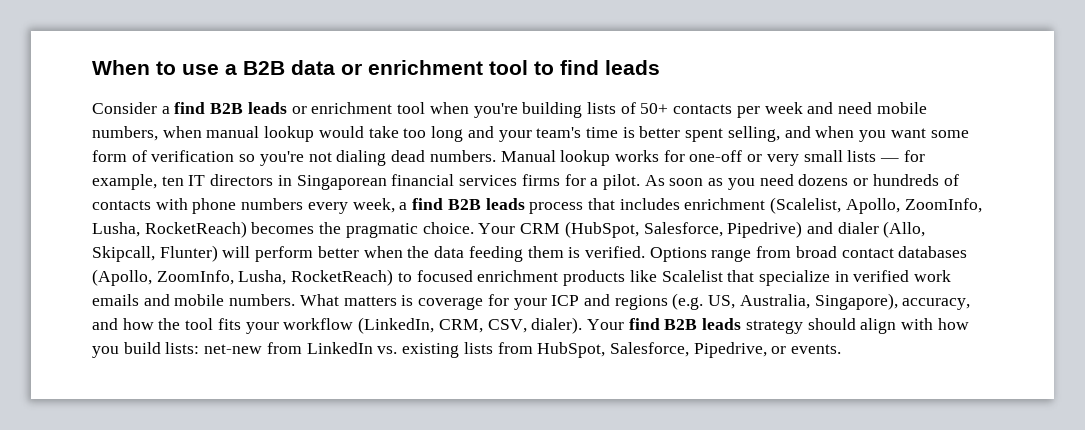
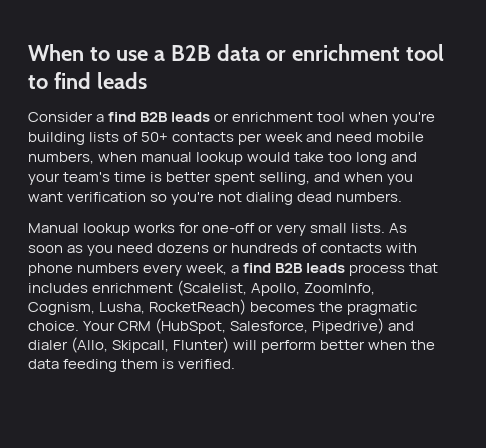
[930,130,969,138] [92,150,147,162] some form of -> (63, 197) none
(496, 156) none -> (403, 197) //
[847,150,925,162] [92,174,640,190] lists — for example, ten IT directors in Singaporean financial services firms for a pilot. -> [351,223,386,233] lists.
(982, 205) none -> [28,302,95,315] Cognism,
[649,246,968,262] [92,269,952,286] [92,293,971,310] [92,317,969,334] [92,342,842,358] Options range from broad contact databases (Apollo, ZoomInfo, Lusha, RocketReach) to focused enrichment products like Scalelist that specialize in verified work emails and mobile numbers. What matters is coverage for your ICP and regions (e.g. US, Australia, Singapore), accuracy, and how the tool fits your workflow (LinkedIn, CRM, CSV, dialer). Your find B2B leads strategy should align with how you build lists: net-new from LinkedIn vs. existing lists from HubSpot, Salesforce, Pipedrive, or events. -> (236, 364) none

